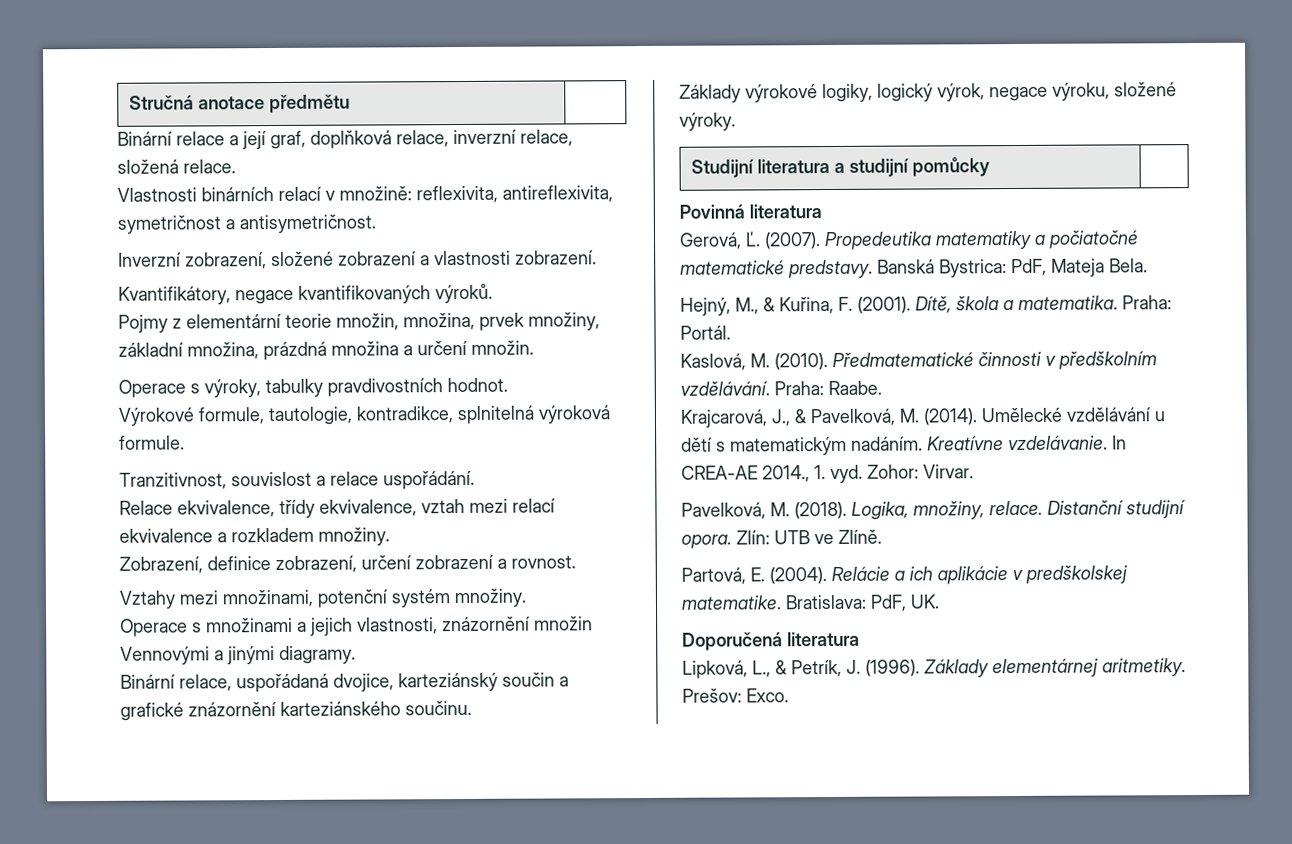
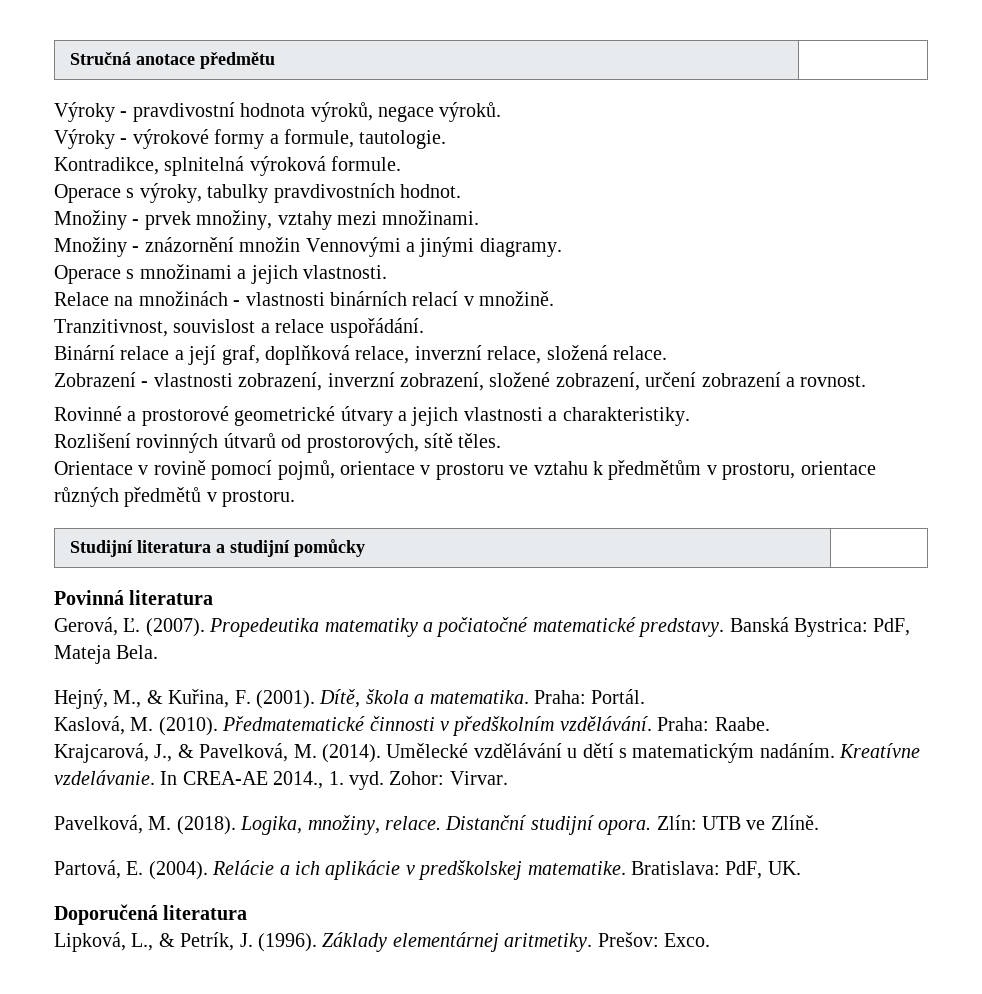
(351, 104) none -> [54,102,502,122] [54,129,447,149] [54,156,402,176] [54,183,461,203] [54,210,480,230] [54,237,562,257] [54,264,387,284] [54,291,555,306] [54,318,424,338] // Výroky - pravdivostní hodnota výroků, negace výroků. // Výroky - výrokové formy a formule, tautologie. // Kontradikce, splnitelná výroková formule. // Operace s výroky, tabulky pravdivostních hodnot. // Množiny - prvek množiny, vztahy mezi množinami. // Množiny - znázornění množin Vennovými a jinými diagramy. // Operace s množinami a jejich vlastnosti. // Relace na množinách - vlastnosti binárních relací v množině. // Tranzitivnost, souvislost a relace uspořádání.
[117,185,613,204] [117,214,376,234] [118,250,597,270] [118,283,493,305] [118,312,600,333] [118,340,534,361] [118,377,508,398] [118,405,611,426] [119,435,185,450] [119,470,475,490] [119,498,556,518] [119,527,390,546] [119,556,271,574] Vlastnosti binárních relací v množině: reflexivita, antireflexivita, symetričnost a antisymetričnost. // Inverzní zobrazení, složené zobrazení a vlastnosti zobrazení. // Kvantifikátory, negace kvantifikovaných výroků. // Pojmy z elementární teorie množin, množina, prvek množiny, základní množina, prázdná množina a určení množin. // Operace s výroky, tabulky pravdivostních hodnot. // Výrokové formule, tautologie, kontradikce, splnitelná výroková formule. // Tranzitivnost, souvislost a relace uspořádání. // Relace ekvivalence, třídy ekvivalence, vztah mezi relací ekvivalence a rozkladem množiny. // Zobrazení, definice -> [54,372,551,391] Zobrazení - vlastnosti zobrazení, inverzní zobrazení, složené
[119,588,526,609] [120,616,593,637] [120,645,356,665] [120,672,569,693] [120,700,472,721] [679,82,1177,103] [679,112,736,131] Vztahy mezi množinami, potenční systém množiny. // Operace s množinami a jejich vlastnosti, znázornění množin Vennovými a jinými diagramy. // Binární relace, uspořádaná dvojice, karteziánský součin a grafické znázornění karteziánského součinu. // Základy výrokové logiky, logický výrok, negace výroku, složené výroky. -> [54,406,690,426] [54,433,502,453] [54,460,876,480] [54,487,296,507] Rovinné a prostorové geometrické útvary a jejich vlastnosti a charakteristiky. // Rozlišení rovinných útvarů od prostorových, sítě těles. // Orientace v rovině pomocí pojmů, orientace v prostoru ve vztahu k předmětům v prostoru, orientace různých předmětů v prostoru.

